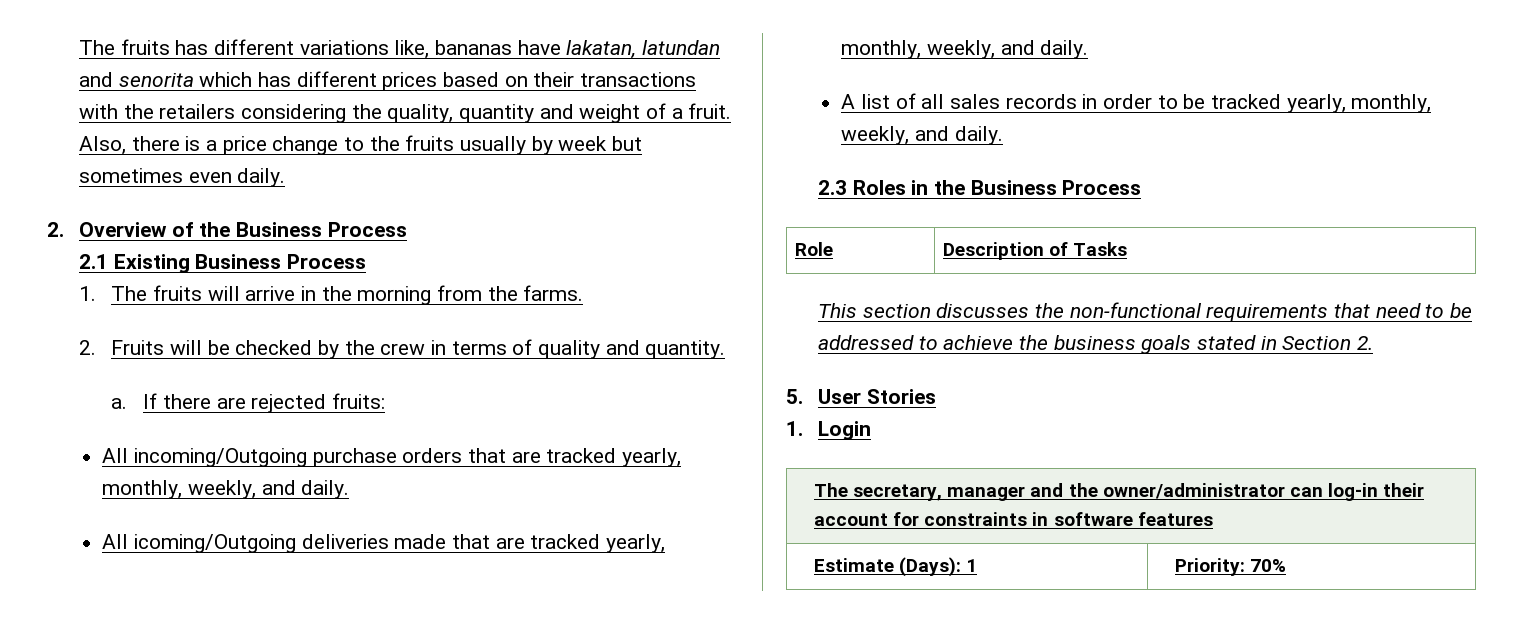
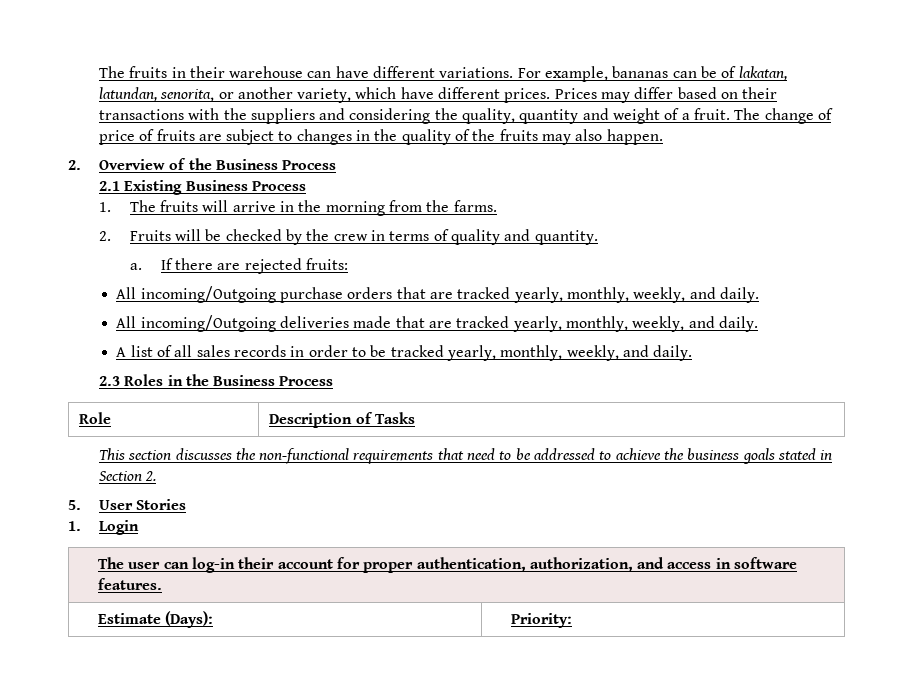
[79,39,721,59] [79,71,438,91] The fruits has different variations like, bananas have lakatan, latundan and senorita which has different prices -> [98,66,787,82] [98,87,674,103] The fruits in their warehouse can have different variations. For example, bananas can be of lakatan, latundan, senorita, or another variety, which have different prices. Prices may differ
[159,104,236,119] retailers -> [250,108,346,124] suppliers and
[79,135,643,155] [79,168,286,187] Also, there is a price change to the fruits usually by week but sometimes even daily. -> [734,108,833,124] [98,129,663,145] The change of price of fruits are subject to changes in the quality of the fruits may also happen.
[133,534,296,553] icoming/Outgoing -> [140,315,276,332] incoming/Outgoing
[853,483,1285,501] secretary, manager and the owner/administrator -> [128,562,161,569] user
[924,512,1028,526] constraints -> [363,557,712,573] proper authentication, authorization, and access
[1137,512,1213,526] features -> [97,578,162,590] features.
[966,559,978,572] 1 -> (214, 619) none
[1250,559,1287,572] 70% -> (572, 620) none

